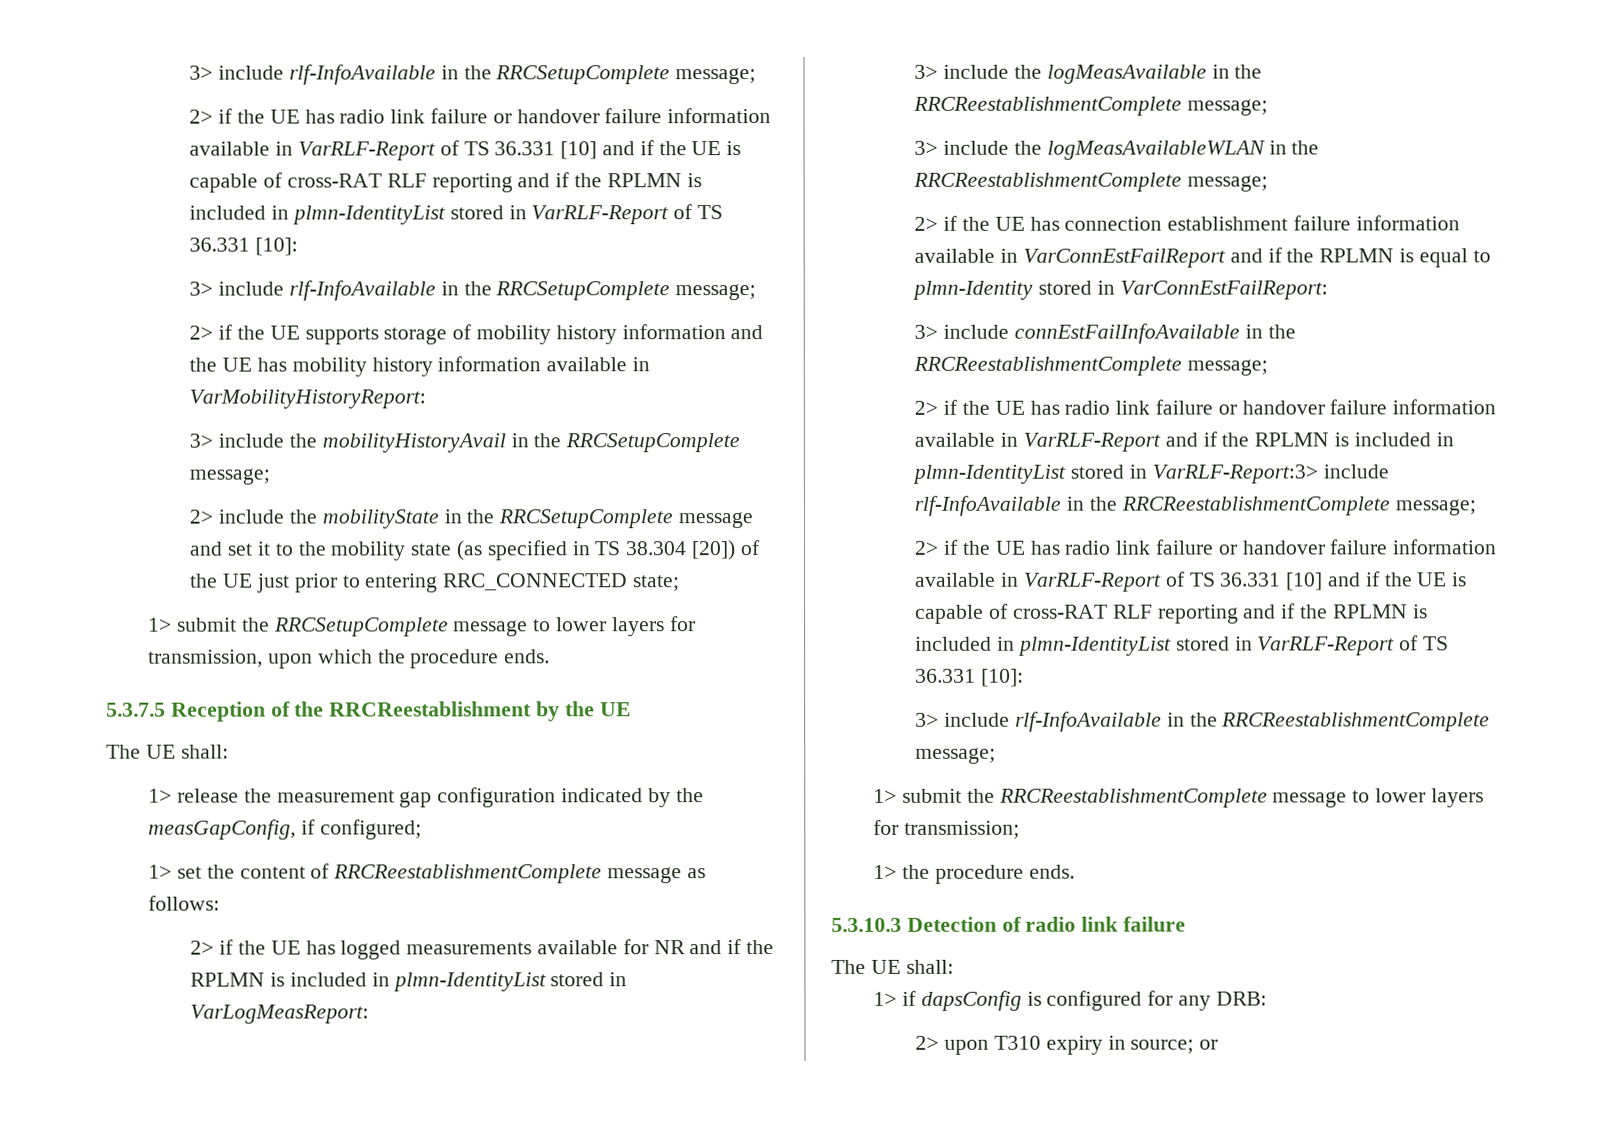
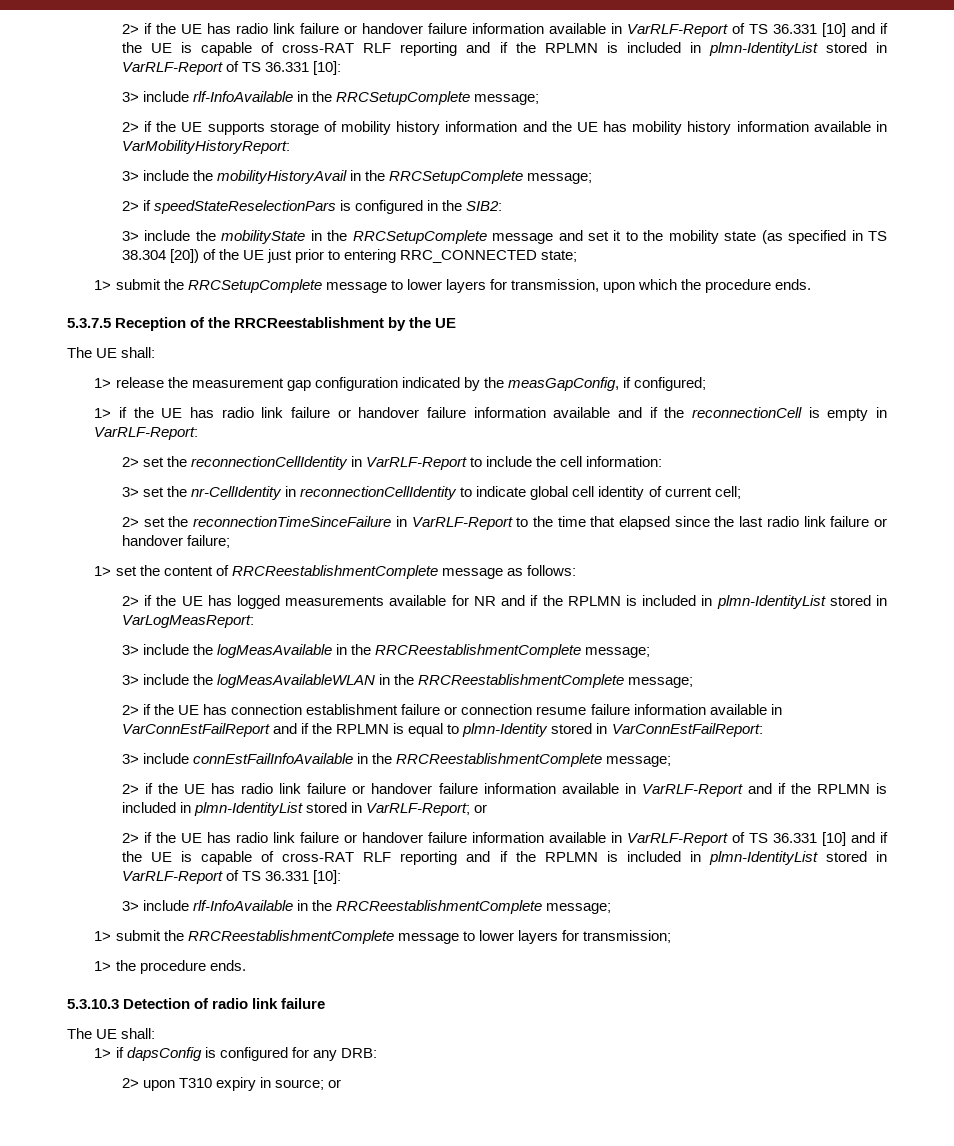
[189,64,757,85] 3> include rlf-InfoAvailable in the RRCSetupComplete message; // -> (121, 29) none
(214, 516) none -> [143,200,503,214] [121,231,139,241] if speedStateReselectionPars is configured in the SIB2: // 3>
(422, 829) none -> [94,407,888,421] [94,427,199,440] [121,456,663,470] [121,486,741,500] [121,516,887,530] [121,535,231,548] // 1> if the UE has radio link failure or handover failure information available and if the reconnectionCell is empty in VarRLF-Report: // 2> set the reconnectionCellIdentity in VarRLF-Report to include the cell information: // 3> set the nr-CellIdentity in reconnectionCellIdentity to indicate global cell identity of current cell; // 2> set the reconnectionTimeSinceFailure in VarRLF-Report to the time that elapsed since the last radio link failure or handover failure;
(1351, 223) none -> [444,704,630,715] or connection resume failure
[1151,464,1389,484] [914,495,1476,516] VarRLF-Report:3> include rlf-InfoAvailable in the RRCReestablishmentComplete message; -> [366,803,488,816] VarRLF-Report; or

